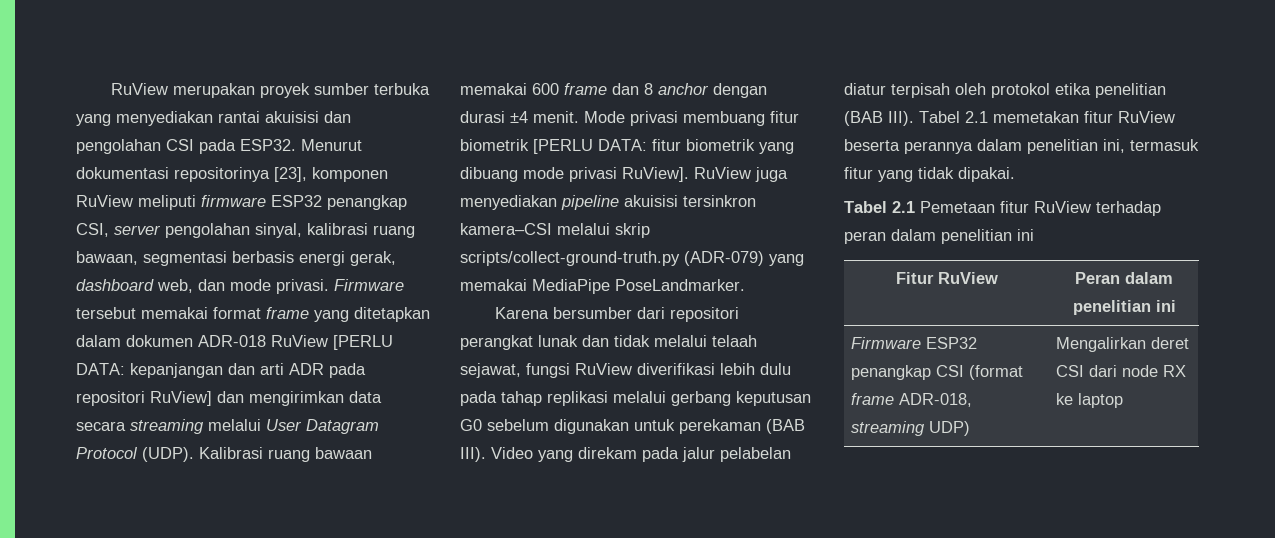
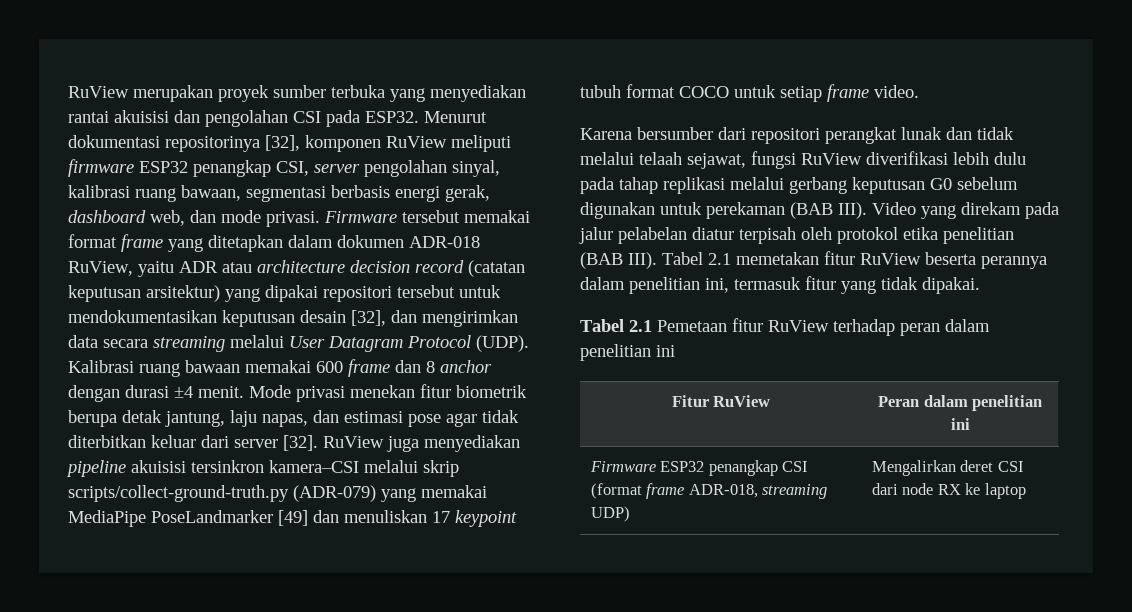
[274,167,307,182] [23], -> [265,135,300,151] [32],
[271,335,393,350] [76,363,366,378] [76,391,212,406] RuView [PERLU DATA: kepanjangan dan arti ADR pada repositori RuView] -> [68,260,525,277] [68,285,501,302] [68,310,386,327] RuView, yaitu ADR atau architecture decision record (catatan keputusan arsitektur) yang dipakai repositori tersebut untuk mendokumentasikan keputusan desain [32],
[683,111,799,126] [460,139,794,154] [460,167,689,182] membuang fitur biometrik [PERLU DATA: fitur biometrik yang dibuang mode privasi RuView]. -> [350,384,527,398] [68,410,519,427] [68,435,318,451] menekan fitur biometrik berupa detak jantung, laju napas, dan estimasi pose agar tidak diterbitkan keluar dari server [32].
[615,279,745,291] PoseLandmarker. -> [151,510,517,527] [580,84,919,102] PoseLandmarker [49] dan menuliskan 17 keypoint tubuh format COCO untuk setiap frame video.

